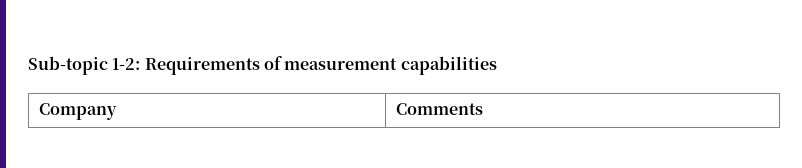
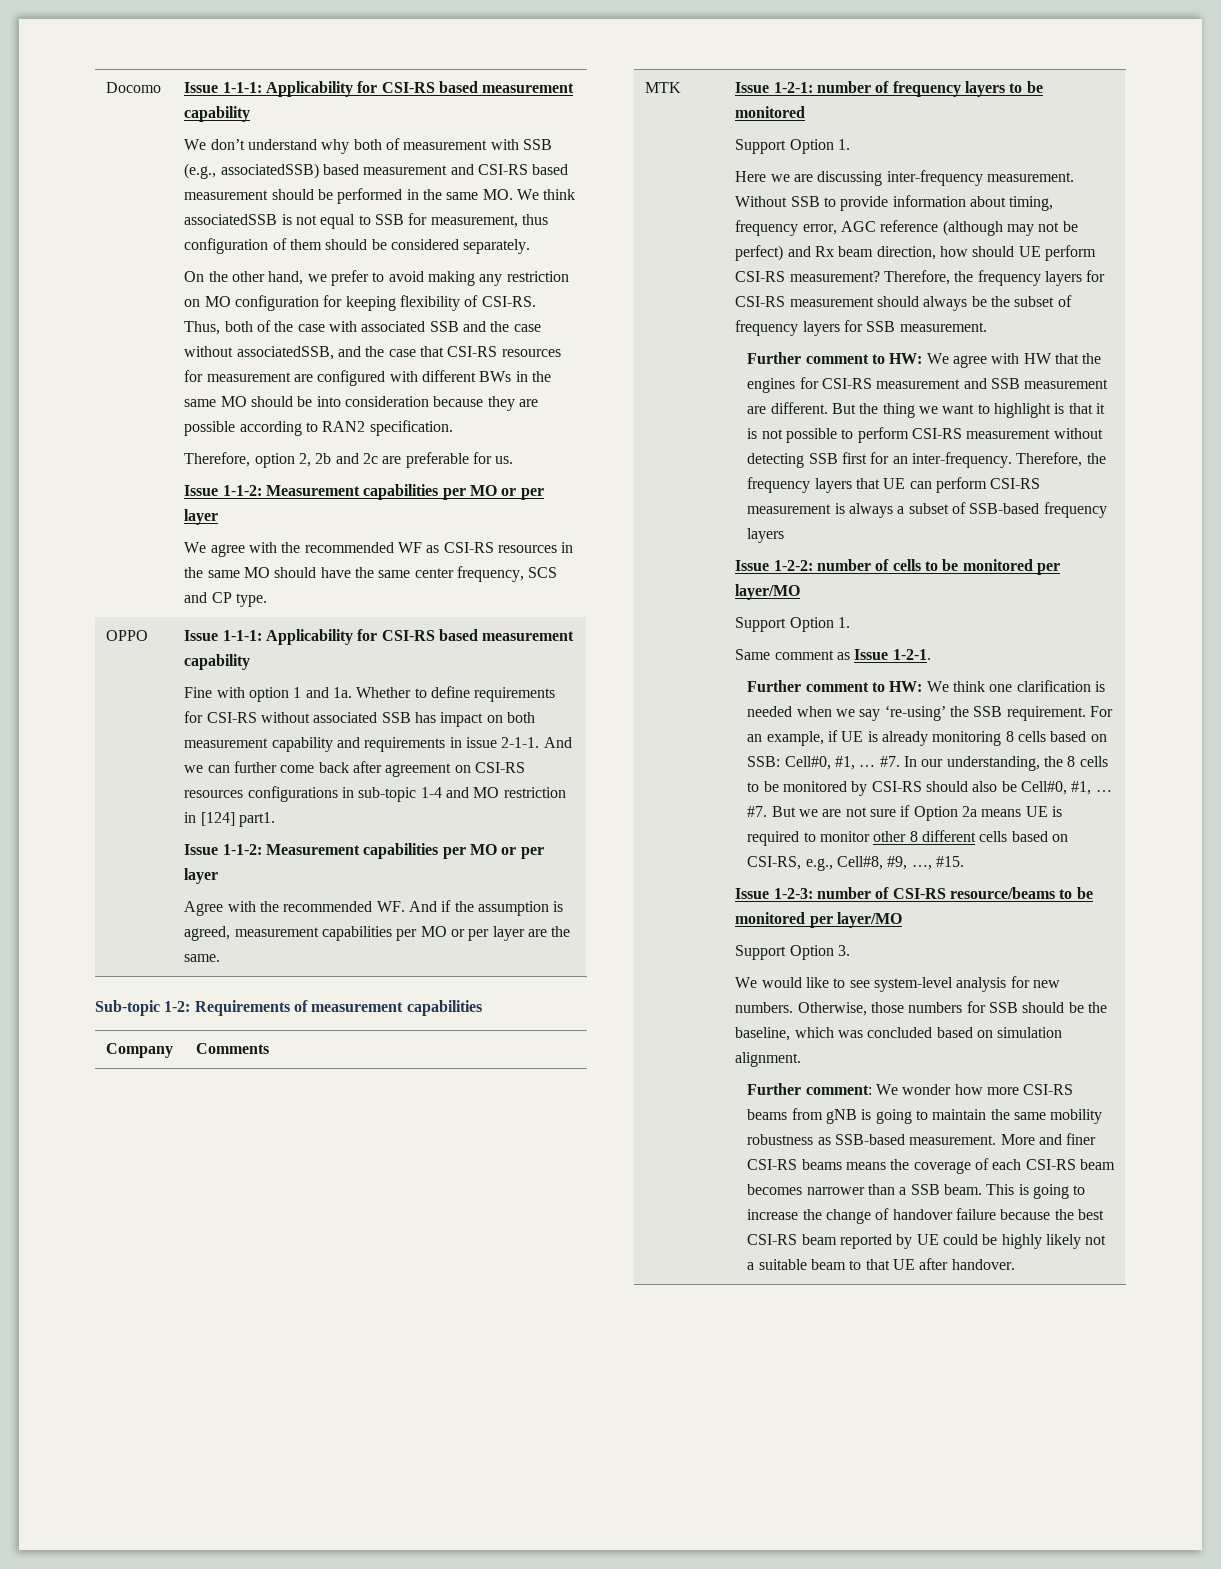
(28, 65) none -> [106,82,162,93] [184,81,575,97] [184,106,251,122] [184,138,552,154] [184,163,569,179] [184,188,576,204] [184,213,548,229] [184,238,531,254] [184,270,569,286] [184,295,536,311] [184,320,541,335] [184,346,561,360] [184,370,551,386] [184,396,538,411] [184,420,453,436] [184,452,514,468] [184,484,544,500] [184,509,219,525] [184,542,574,557] [184,566,558,582] [184,592,268,607] [106,630,149,641] [184,629,575,645] [184,654,251,670] [184,686,556,702] [184,711,535,727] [184,737,572,752] [184,761,525,777] [184,786,566,802] [184,812,276,827] [184,843,544,859] [184,868,219,884] [184,900,564,916] [184,926,571,941] [184,954,221,962] Docomo | Issue 1-1-1: Applicability for CSI-RS based measurement capability // We don’t understand why both of measurement with SSB (e.g., associatedSSB) based measurement and CSI-RS based measurement should be performed in the same MO. We think associatedSSB is not equal to SSB for measurement, thus configuration of them should be considered separately. // On the other hand, we prefer to avoid making any restriction on MO configuration for keeping flexibility of CSI-RS. Thus, both of the case with associated SSB and the case without associatedSSB, and the case that CSI-RS resources for measurement are configured with different BWs in the same MO should be into consideration because they are possible according to RAN2 specification. // Therefore, option 2, 2b and 2c are preferable for us. // Issue 1-1-2: Measurement capabilities per MO or per layer // We agree with the recommended WF as CSI-RS resources in the same MO should have the same center frequency, SCS and CP type. // OPPO | Issue 1-1-1: Applicability for CSI-RS based measurement capability // Fine with option 1 and 1a. Whether to define requirements for CSI-RS without associated SSB has impact on both measurement capability and requirements in issue 2-1-1. And we can further come back after agreement on CSI-RS resources configurations in sub-topic 1-4 and MO restriction in [124] part1. // Issue 1-1-2: Measurement capabilities per MO or per layer // Agree with the recommended WF. And if the assumption is agreed, measurement capabilities per MO or per layer are the same. //
(483, 109) none -> [645,82,682,93] [735,81,1043,97] [735,106,806,118] [735,139,851,154] [735,170,1074,186] [735,195,1054,211] [735,220,1078,236] [735,245,1096,261] [735,270,1106,286] [735,295,1072,311] [735,320,987,336] [747,352,1102,368] [747,377,1109,393] [747,402,1105,418] [747,427,1103,443] [747,452,1106,468] [747,477,1041,493] [747,502,1107,518] [747,528,785,543] [735,559,1060,575] [735,584,801,600] [735,617,851,632] [735,649,931,660] [747,680,1105,692] [747,705,1113,721] [747,730,1107,746] [747,756,1108,771] [747,781,1112,796] [747,805,1062,821] [747,830,1068,846] [747,856,965,871] [735,887,1093,899] [735,912,903,928] [735,945,851,960] [735,976,1060,992] [735,1001,1107,1016] [735,1027,1063,1041] [735,1052,802,1067] [747,1083,1074,1095] [747,1108,1103,1124] [747,1133,1097,1145] [747,1158,1115,1174] [747,1184,1086,1199] [747,1208,1104,1224] [747,1234,1107,1249] [747,1258,1015,1270] // MTK | Issue 1-2-1: number of frequency layers to be monitored // Support Option 1. // Here we are discussing inter-frequency measurement. Without SSB to provide information about timing, frequency error, AGC reference (although may not be perfect) and Rx beam direction, how should UE perform CSI-RS measurement? Therefore, the frequency layers for CSI-RS measurement should always be the subset of frequency layers for SSB measurement. // Further comment to HW: We agree with HW that the engines for CSI-RS measurement and SSB measurement are different. But the thing we want to highlight is that it is not possible to perform CSI-RS measurement without detecting SSB first for an inter-frequency. Therefore, the frequency layers that UE can perform CSI-RS measurement is always a subset of SSB-based frequency layers // Issue 1-2-2: number of cells to be monitored per layer/MO // Support Option 1. // Same comment as Issue 1-2-1. // Further comment to HW: We think one clarification is needed when we say ‘re-using’ the SSB requirement. For an example, if UE is already monitoring 8 cells based on SSB: Cell#0, #1, … #7. In our understanding, the 8 cells to be monitored by CSI-RS should also be Cell#0, #1, … #7. But we are not sure if Option 2a means UE is required to monitor other 8 different cells based on CSI-RS, e.g., Cell#8, #9, …, #15. // Issue 1-2-3: number of CSI-RS resource/beams to be monitored per layer/MO // Support Option 3. // We would like to see system-level analysis for new numbers. Otherwise, those numbers for SSB should be the baseline, which was concluded based on simulation alignment. // Further comment: We wonder how more CSI-RS beams from gNB is going to maintain the same mobility robustness as SSB-based measurement. More and finer CSI-RS beams means the coverage of each CSI-RS beam becomes narrower than a SSB beam. This is going to increase the change of handover failure because the best CSI-RS beam reported by UE could be highly likely not a suitable beam to that UE after handover.

